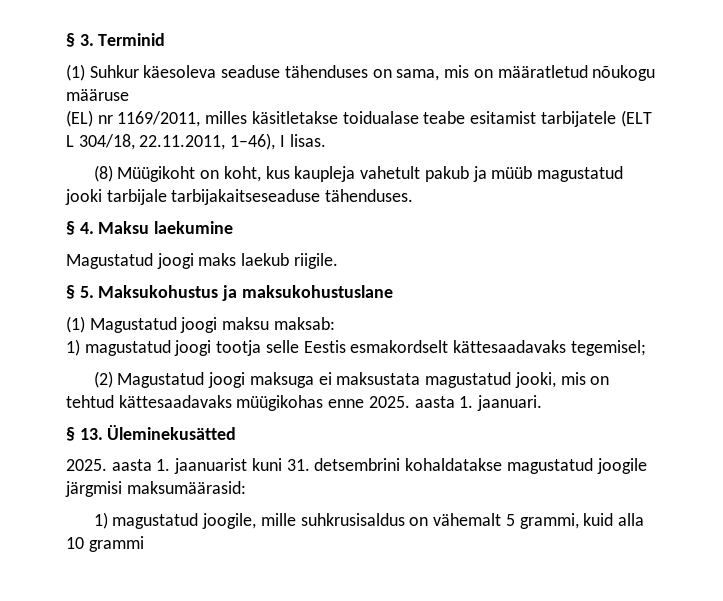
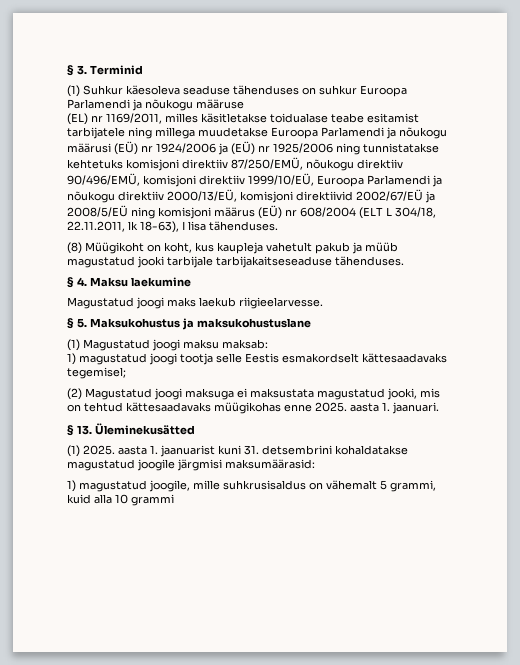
[396,65,588,81] sama, mis on määratletud -> [319,85,407,97] [67,99,142,111] suhkur Euroopa Parlamendi ja
[620,110,652,127] [66,133,326,150] (ELT L 304/18, 22.11.2011, 1–46), I lisas. -> [128,127,447,139] [67,141,439,155] [67,157,403,171] [67,173,442,187] [67,189,435,203] [67,205,436,219] [67,221,278,233] ning millega muudetakse Euroopa Parlamendi ja nõukogu määrusi (EÜ) nr 1924/2006 ja (EÜ) nr 1925/2006 ning tunnistatakse kehtetuks komisjoni direktiiv 87/250/EMÜ, nõukogu direktiiv 90/496/EMÜ, komisjoni direktiiv 1999/10/EÜ, Euroopa Parlamendi ja nõukogu direktiiv 2000/13/EÜ, komisjoni direktiivid 2002/67/EÜ ja 2008/5/EÜ ning komisjoni määrus (EÜ) nr 608/2004 (ELT L 304/18, 22.11.2011, lk 18-63), I lisa tähenduses.
[293,253,338,269] riigile. -> [239,297,323,309] riigieelarvesse.
(237, 432) none -> [67,445,80,457] (1)

